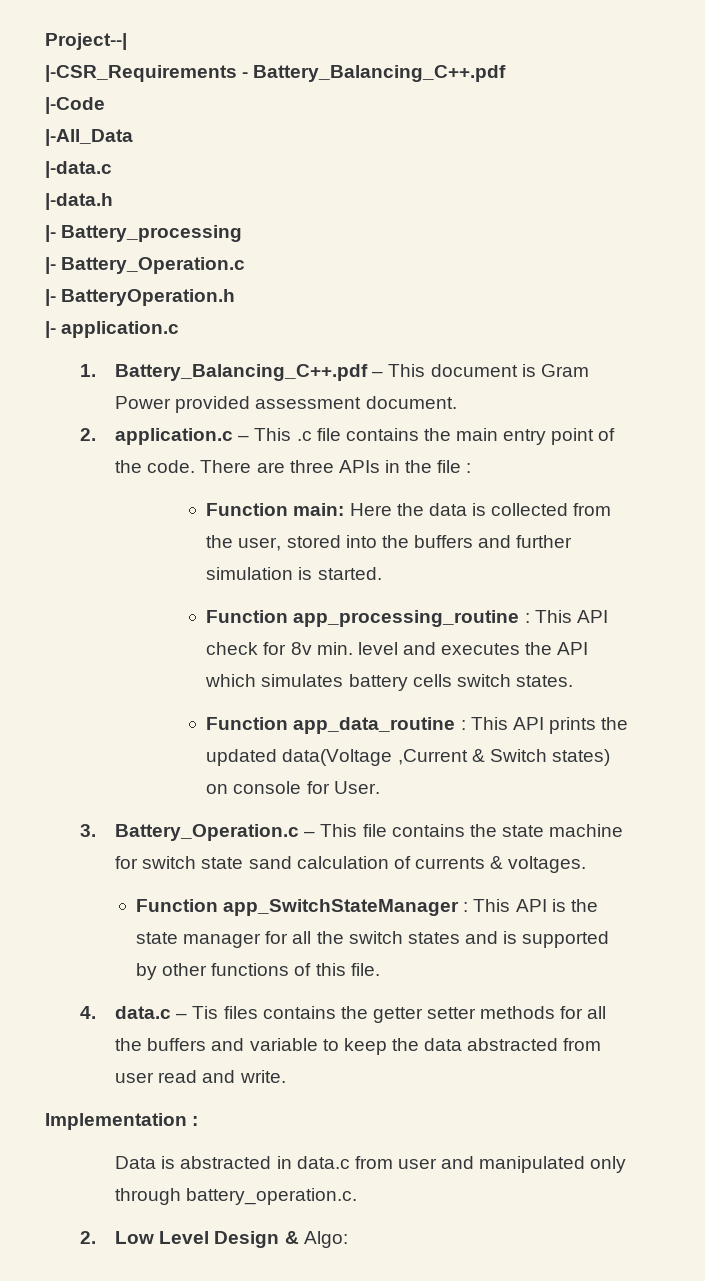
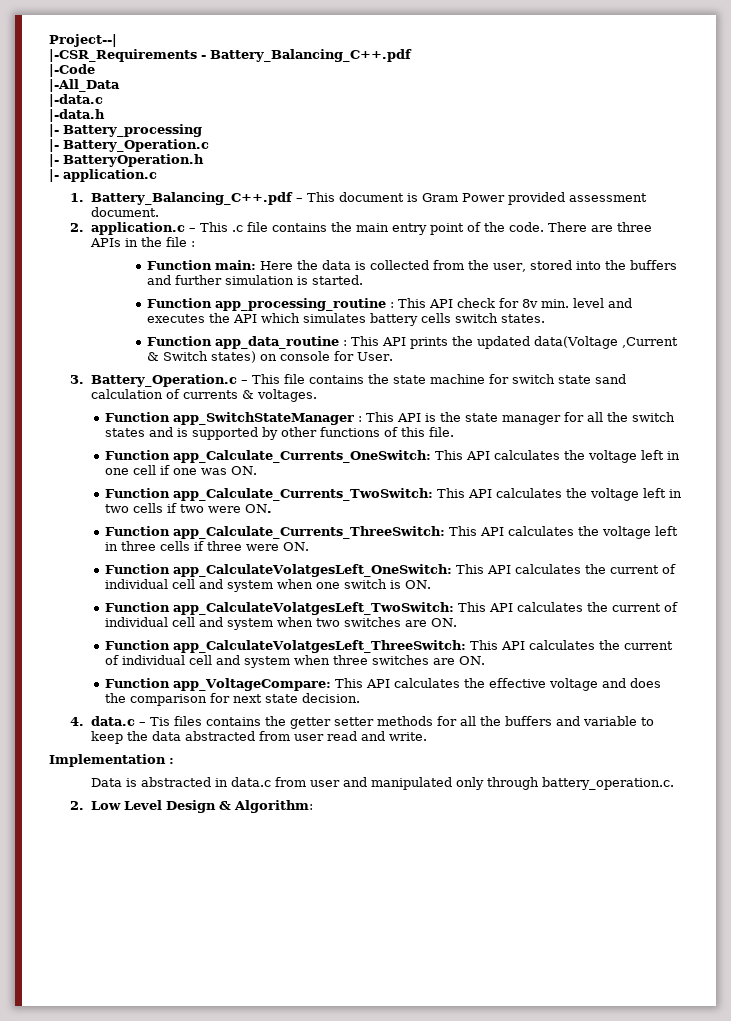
(380, 969) none -> [104,450,680,463] [104,465,257,475] [104,488,682,501] [104,503,272,513] [104,526,678,539] [104,541,309,551] [104,564,676,577] [104,579,431,592] [104,602,678,615] [104,617,457,630] [104,640,673,653] [104,655,485,668] [104,678,661,691] [104,693,360,706] // Function app_Calculate_Currents_OneSwitch: This API calculates the voltage left in one cell if one was ON. // Function app_Calculate_Currents_TwoSwitch: This API calculates the voltage left in two cells if two were ON. // Function app_Calculate_Currents_ThreeSwitch: This API calculates the voltage left in three cells if three were ON. // Function app_CalculateVolatgesLeft_OneSwitch: This API calculates the current of individual cell and system when one switch is ON. // Function app_CalculateVolatgesLeft_TwoSwitch: This API calculates the current of individual cell and system when two switches are ON. // Function app_CalculateVolatgesLeft_ThreeSwitch: This API calculates the current of individual cell and system when three switches are ON. // Function app_VoltageCompare: This API calculates the effective voltage and does the comparison for next state decision.
[303,1231,348,1248] Algo: -> [234,800,314,813] Algorithm:

